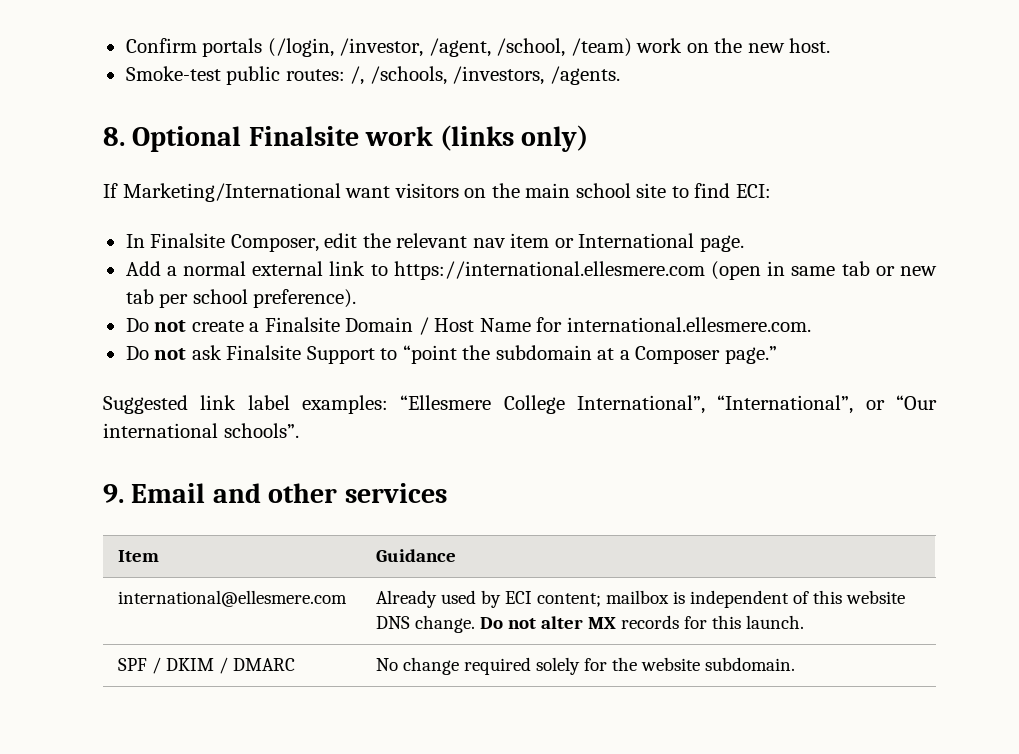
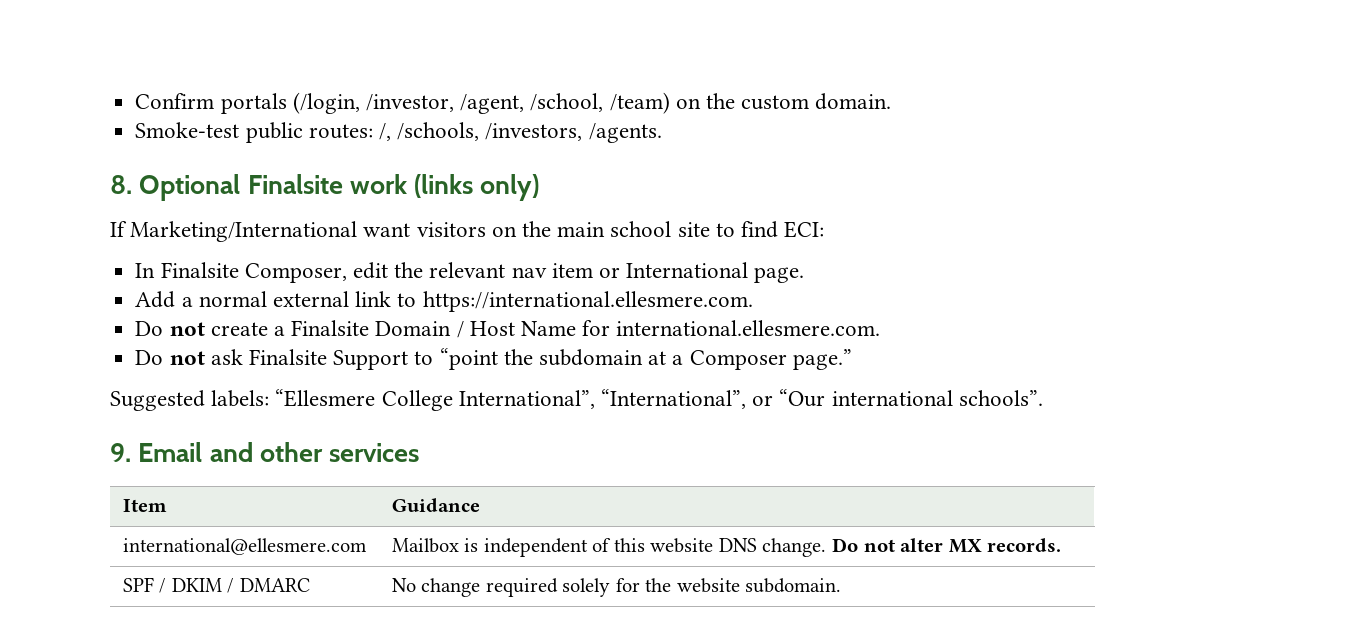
[636,38,831,53] work on the new host. -> [675,93,892,110] on the custom domain.
[393,261,937,280] [125,289,357,308] https://international.ellesmere.com (open in same tab or new tab per school preference). -> [422,291,753,312] https://international.ellesmere.com.
[200,395,388,414] link label examples: -> [211,390,270,407] labels:
[375,590,669,608] Already used by ECI content; mailbox -> [391,538,459,553] Mailbox
[620,615,804,629] records for this launch. -> [987,538,1062,552] records.

